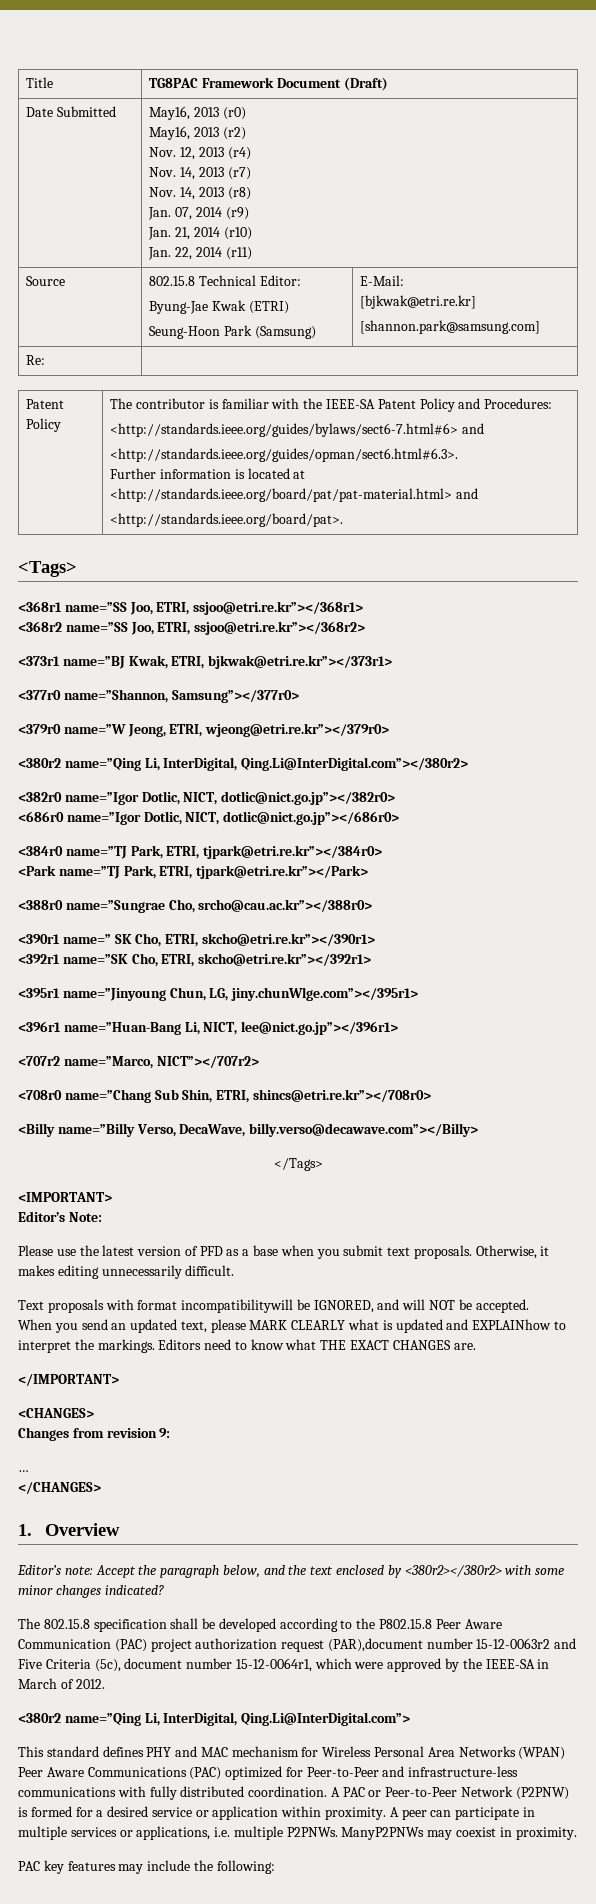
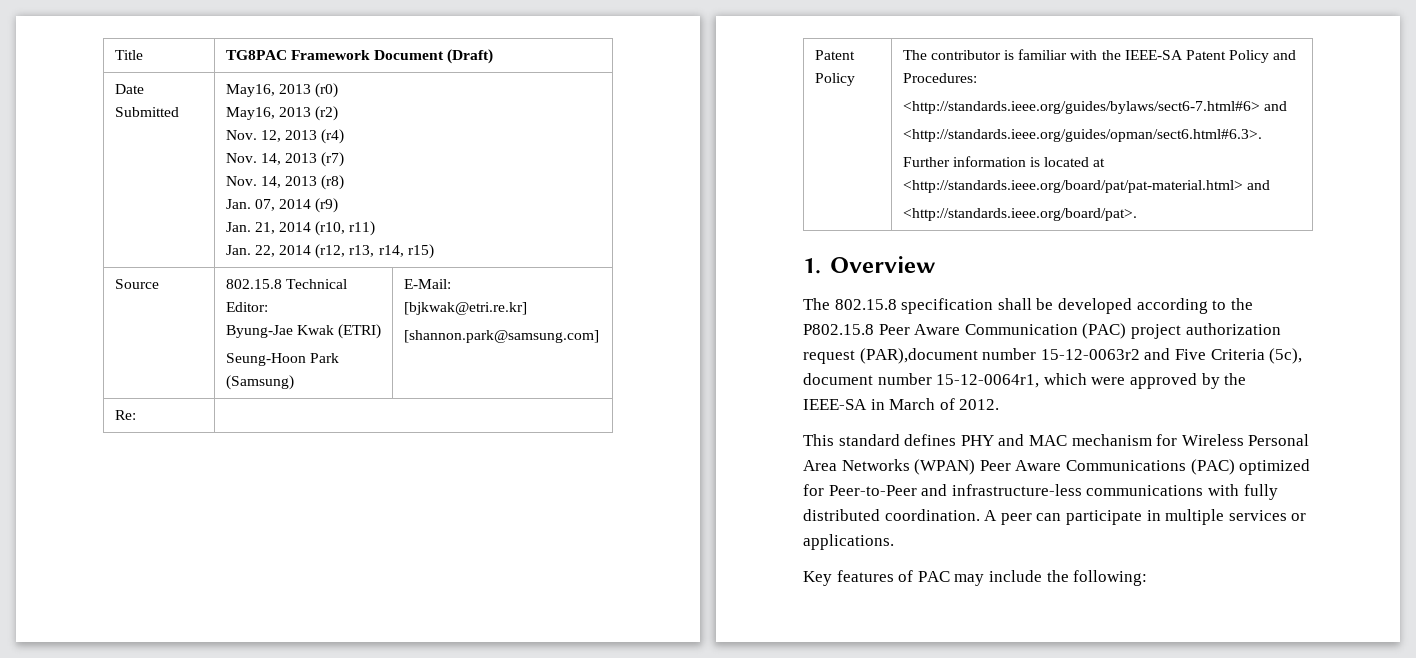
[223,227,252,240] (r10) -> [315,221,376,236] (r10, r11)
[225,247,252,260] (r11) -> [315,244,434,259] (r12, r13, r14, r15)
[18,561,77,577] [18,601,364,615] [18,621,366,635] [18,655,393,669] [18,689,299,703] [18,723,390,737] [18,757,469,771] [18,791,396,805] [18,811,400,825] [18,845,383,859] [18,865,369,879] [18,899,373,913] [18,933,375,947] [18,953,372,967] [18,987,419,1001] [18,1021,399,1035] [18,1056,259,1069] [18,1089,431,1103] [18,1123,479,1137] [273,1158,323,1171] [18,1192,112,1202] [18,1211,102,1222] [18,1245,550,1259] [18,1265,235,1279] [18,1299,529,1313] [18,1319,566,1333] [18,1339,476,1353] [18,1374,119,1386] [18,1408,94,1418] [18,1427,171,1441] [18,1470,29,1472] [18,1482,101,1494] [18,1523,120,1536] [17,1565,565,1578] [18,1585,164,1598] <Tags> // <368r1 name=”SS Joo, ETRI, ssjoo@etri.re.kr”></368r1> // <368r2 name=”SS Joo, ETRI, ssjoo@etri.re.kr”></368r2> // <373r1 name=”BJ Kwak, ETRI, bjkwak@etri.re.kr”></373r1> // <377r0 name=”Shannon, Samsung”></377r0> // <379r0 name=”W Jeong, ETRI, wjeong@etri.re.kr”></379r0> // <380r2 name=”Qing Li, InterDigital, Qing.Li@InterDigital.com”></380r2> // <382r0 name=”Igor Dotlic, NICT, dotlic@nict.go.jp”></382r0> // <686r0 name=”Igor Dotlic, NICT, dotlic@nict.go.jp”></686r0> // <384r0 name=”TJ Park, ETRI, tjpark@etri.re.kr”></384r0> // <Park name=”TJ Park, ETRI, tjpark@etri.re.kr”></Park> // <388r0 name=”Sungrae Cho, srcho@cau.ac.kr”></388r0> // <390r1 name=” SK Cho, ETRI, skcho@etri.re.kr”></390r1> // <392r1 name=”SK Cho, ETRI, skcho@etri.re.kr”></392r1> // <395r1 name=”Jinyoung Chun, LG, jiny.chunWlge.com”></395r1> // <396r1 name=”Huan-Bang Li, NICT, lee@nict.go.jp”></396r1> // <707r2 name=”Marco, NICT”></707r2> // <708r0 name=”Chang Sub Shin, ETRI, shincs@etri.re.kr”></708r0> // <Billy name=”Billy Verso, DecaWave, billy.verso@decawave.com”></Billy> // </Tags> // <IMPORTANT> // Editor’s Note: // Please use the latest version of PFD as a base when you submit text proposals. Otherwise, it makes editing unnecessarily difficult. // Text proposals with format incompatibilitywill be IGNORED, and will NOT be accepted. // When you send an updated text, please MARK CLEARLY what is updated and EXPLAINhow to interpret the markings. Editors need to know what THE EXACT CHANGES are. // </IMPORTANT> // <CHANGES> // Changes from revision 9: // … // </CHANGES> // 1. Overview // Editor’s note: Accept the paragraph below, and the text enclosed by <380r2></380r2> with some minor changes indicated? -> [803,256,936,274] 1. Overview
[18,1712,411,1726] // <380r2 name=”Qing Li, InterDigital, Qing.Li@InterDigital.com”> -> (1000, 404) none
[342,1786,569,1800] [18,1806,399,1820] PAC or Peer-to-Peer Network (P2PNW) is formed for a desired service or application within proximity. A -> (998, 515) none
[136,1826,577,1840] [18,1860,116,1874] applications, i.e. multiple P2PNWs. ManyP2PNWs may coexist in proximity. // PAC key features -> [803,534,894,550] [803,570,950,586] applications. // Key features of PAC

